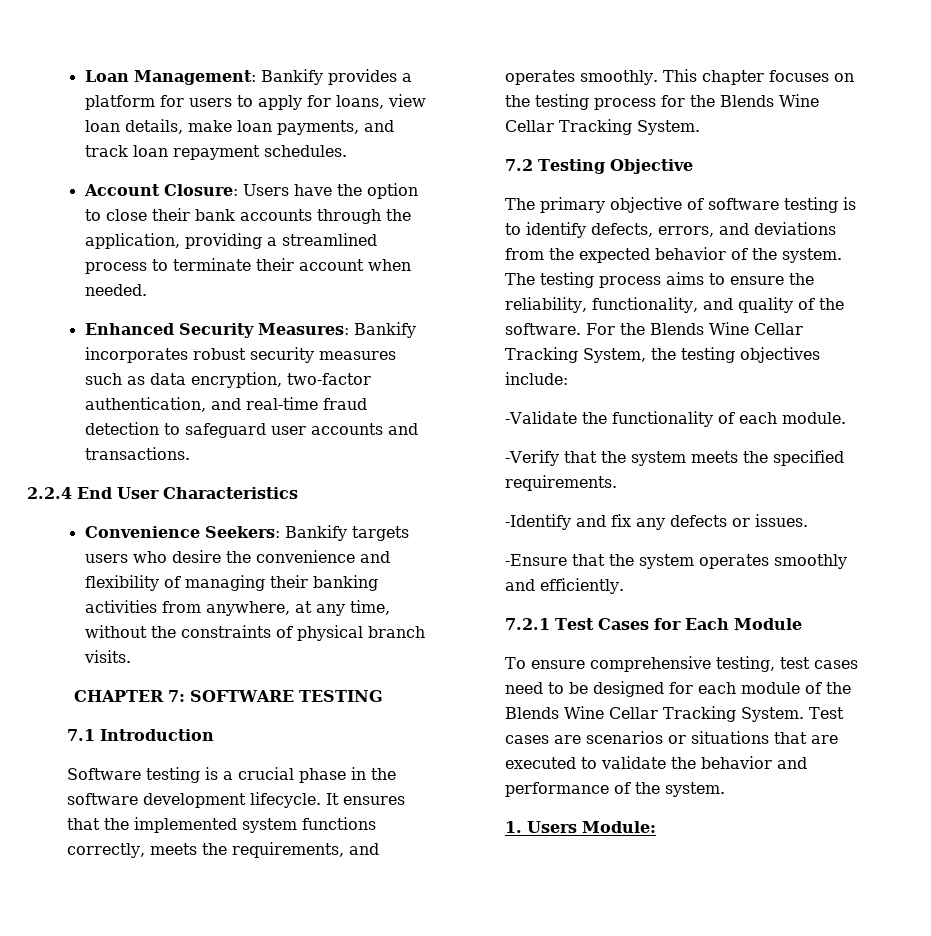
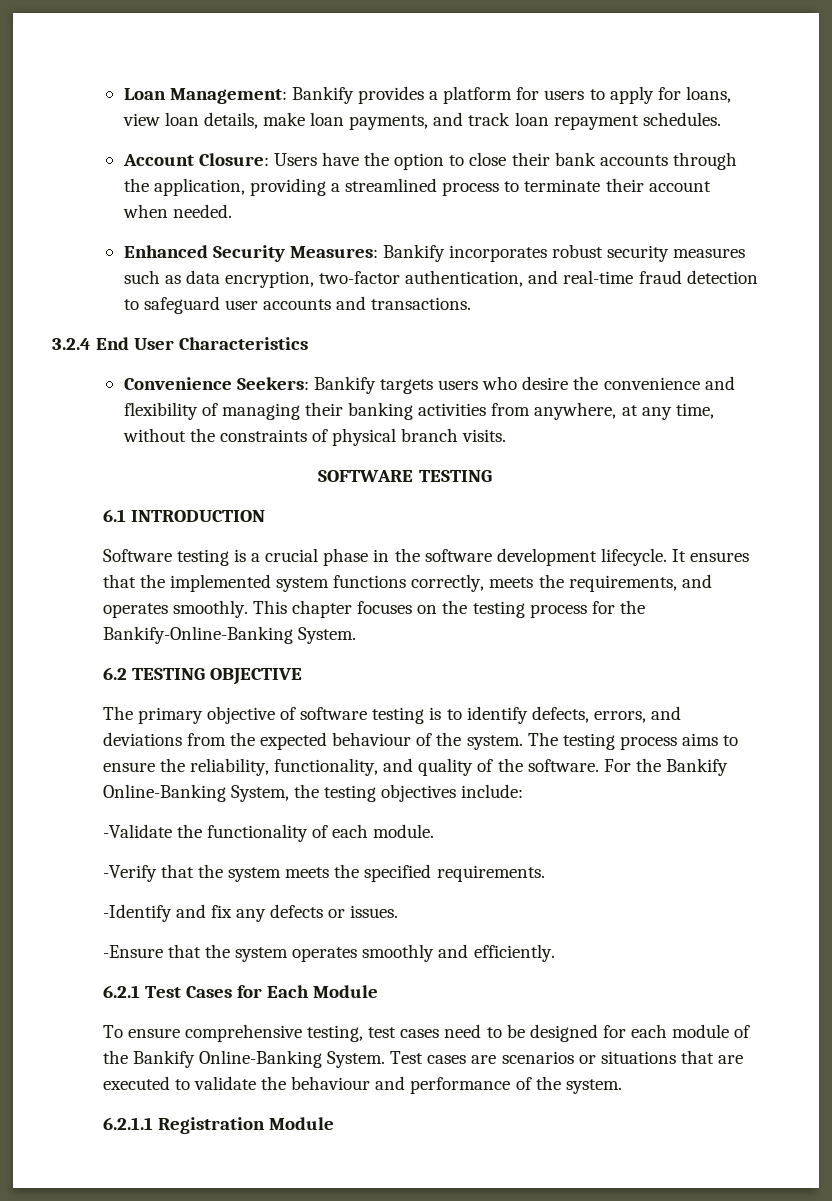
[27,487,72,499] 2.2.4 -> [52,338,91,350] 3.2.4
[74,690,186,702] CHAPTER 7: -> (507, 435) none
[67,729,215,741] 7.1 Introduction -> [102,509,265,522] 6.1 INTRODUCTION
[720,94,820,107] [505,119,701,135] [505,159,694,174] Blends Wine Cellar Tracking System. // 7.2 Testing Objective -> [102,626,356,644] [102,667,302,685] Bankify-Online-Banking System. // 6.2 TESTING OBJECTIVE
[655,247,727,260] behavior -> [332,732,412,746] behaviour
[650,322,804,335] [505,347,579,363] Blends Wine Cellar Tracking -> [666,758,729,776] [102,784,226,802] Bankify Online-Banking
[505,618,551,630] 7.2.1 -> [102,985,140,998] 6.2.1
[505,706,737,722] Blends Wine Cellar Tracking -> [132,1050,322,1068] Bankify Online-Banking
[701,756,773,769] behavior -> [291,1076,371,1090] behaviour
[505,821,657,833] 1. Users Module: -> [102,1117,334,1134] 6.2.1.1 Registration Module

